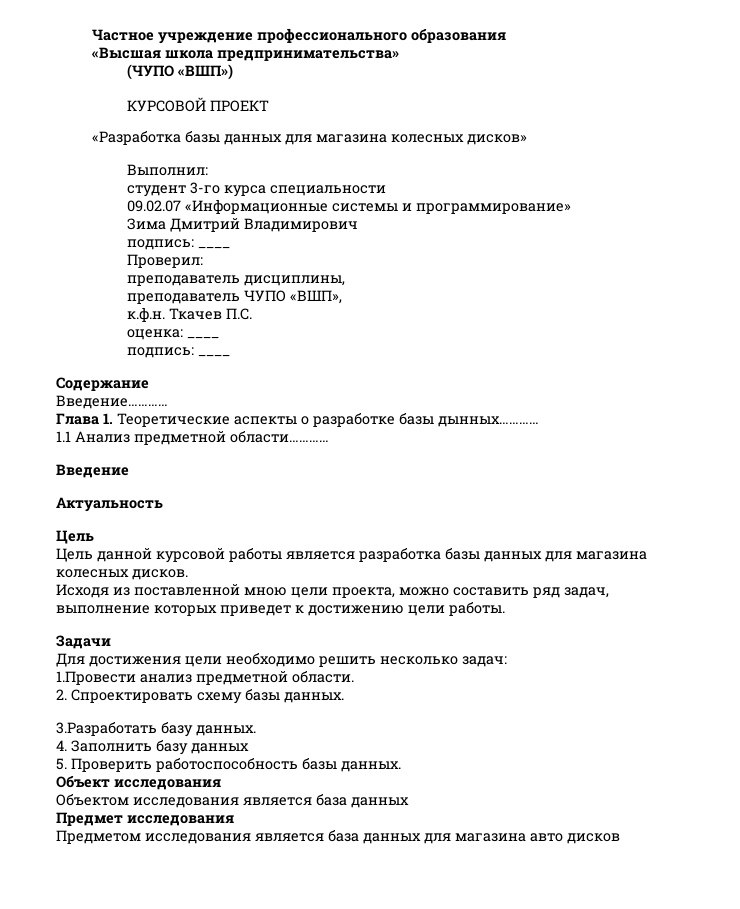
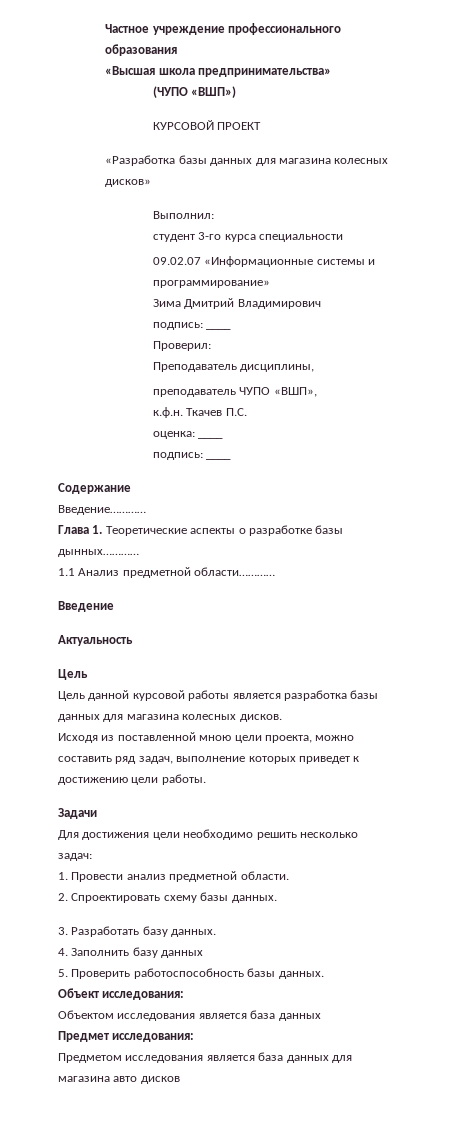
[127,275,241,286] преподаватель -> [152,362,237,372] Преподаватель
[56,671,136,685] 1.Провести -> [58,872,124,882] 1. Провести
[56,722,157,736] 3.Разработать -> [58,926,140,937] 3. Разработать
[114,779,221,790] исследования -> [102,991,185,1000] исследования:
[127,815,234,826] исследования -> [112,1033,195,1042] исследования:

